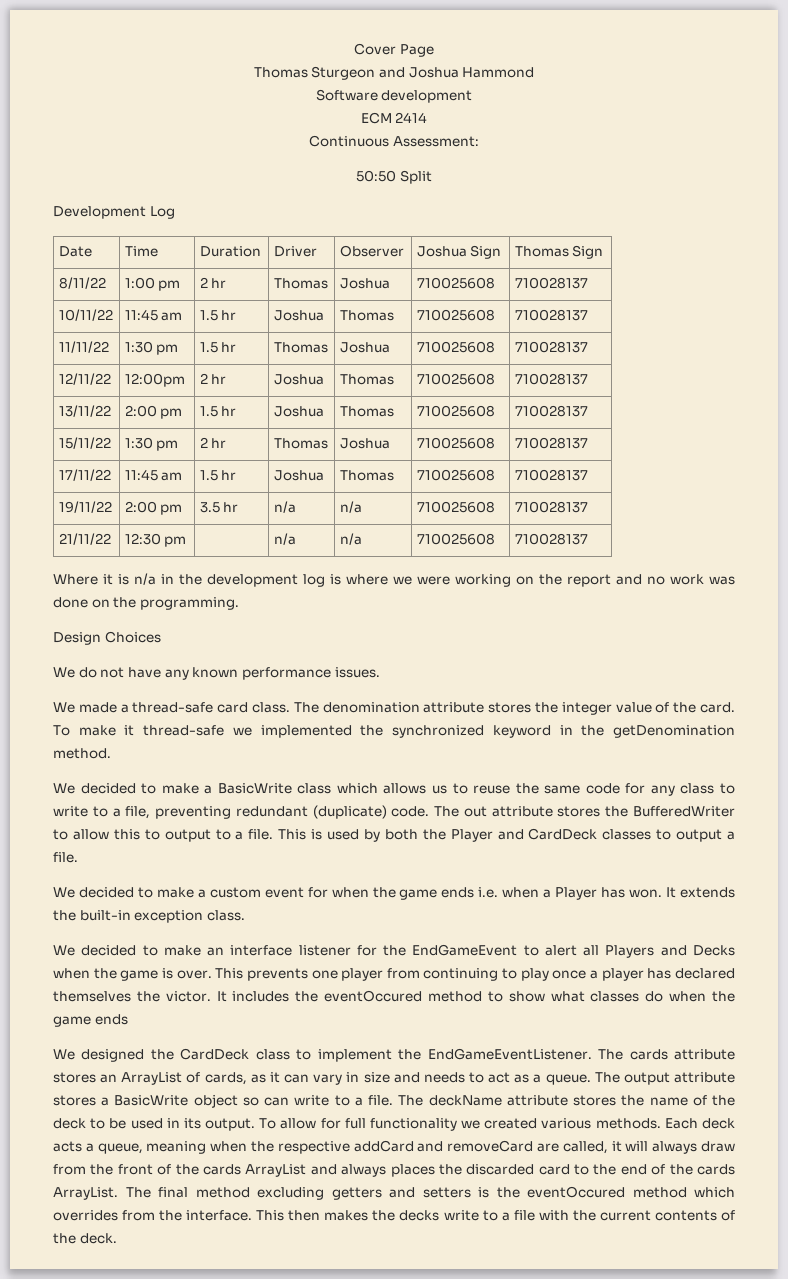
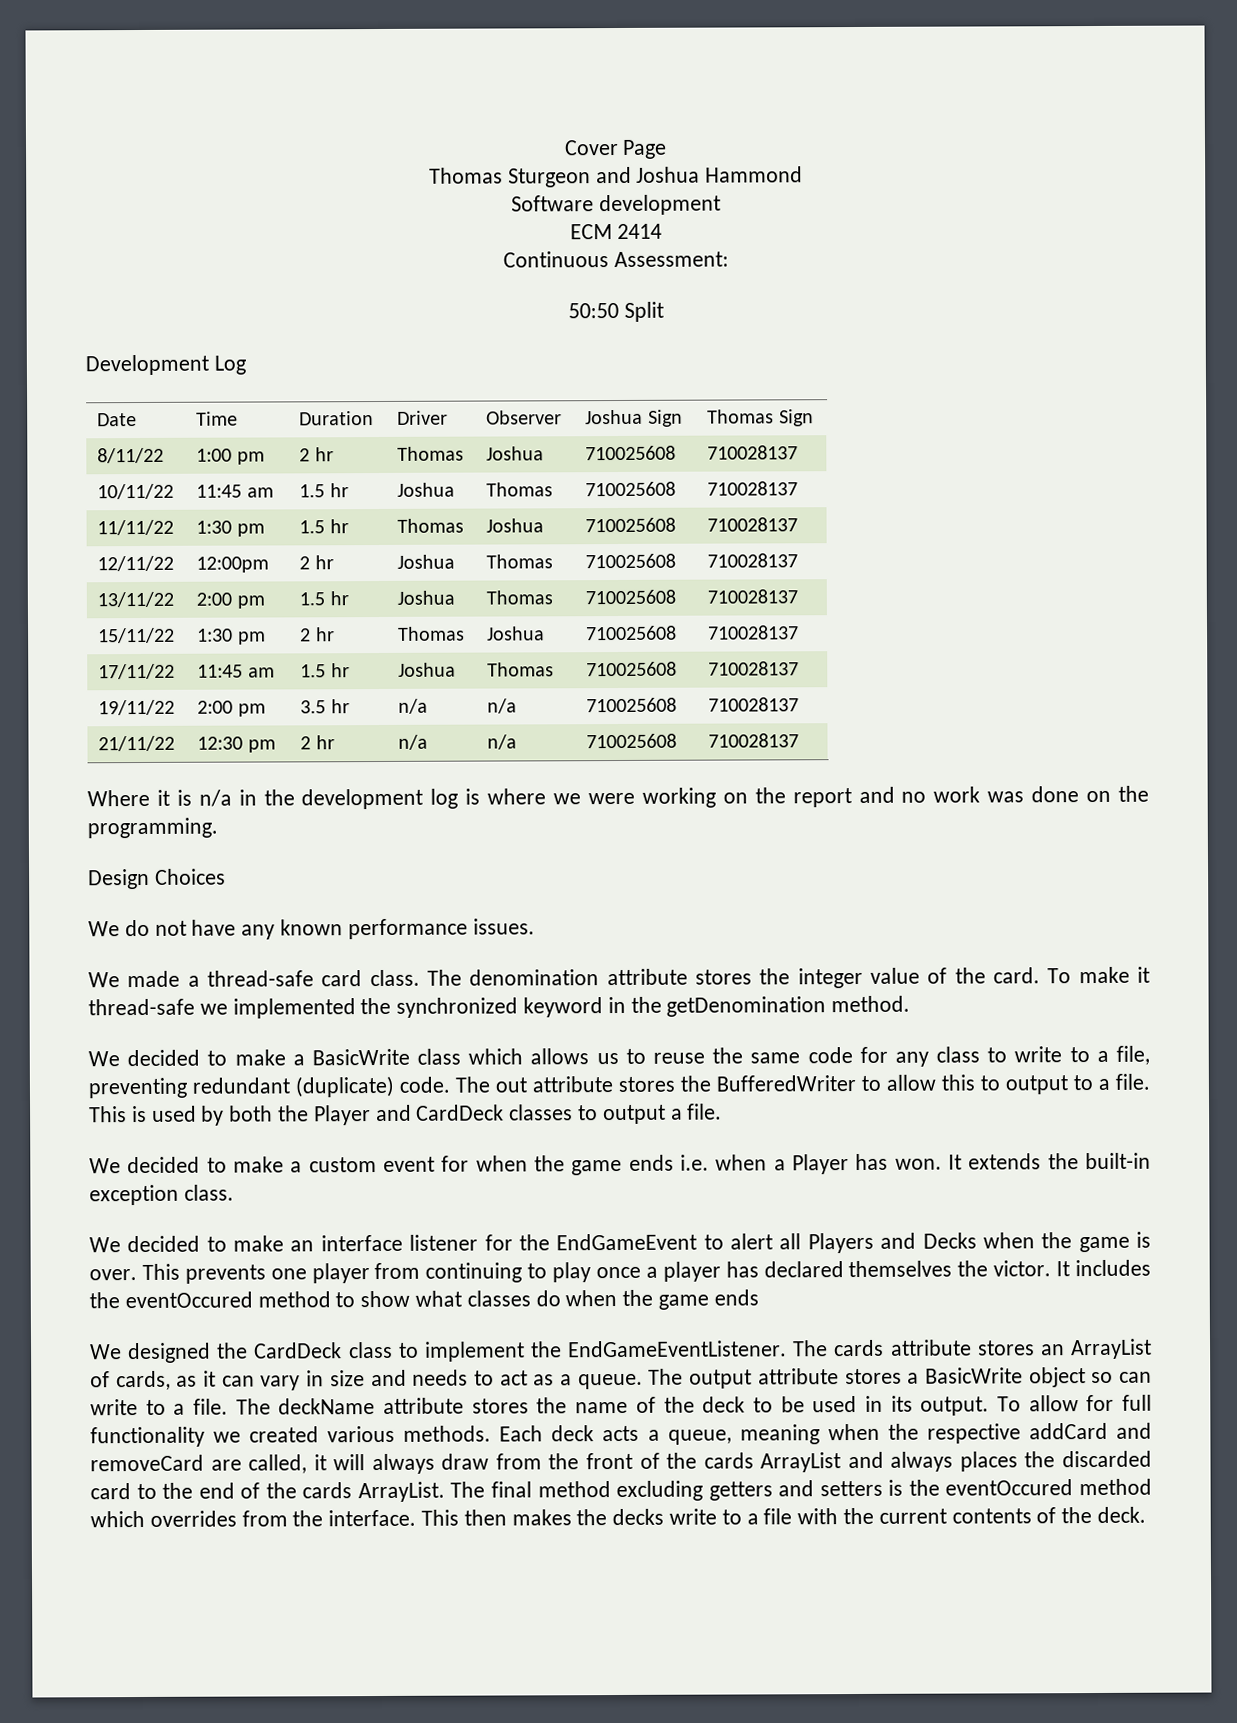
(187, 541) none -> [300,735,335,750] 2 hr

